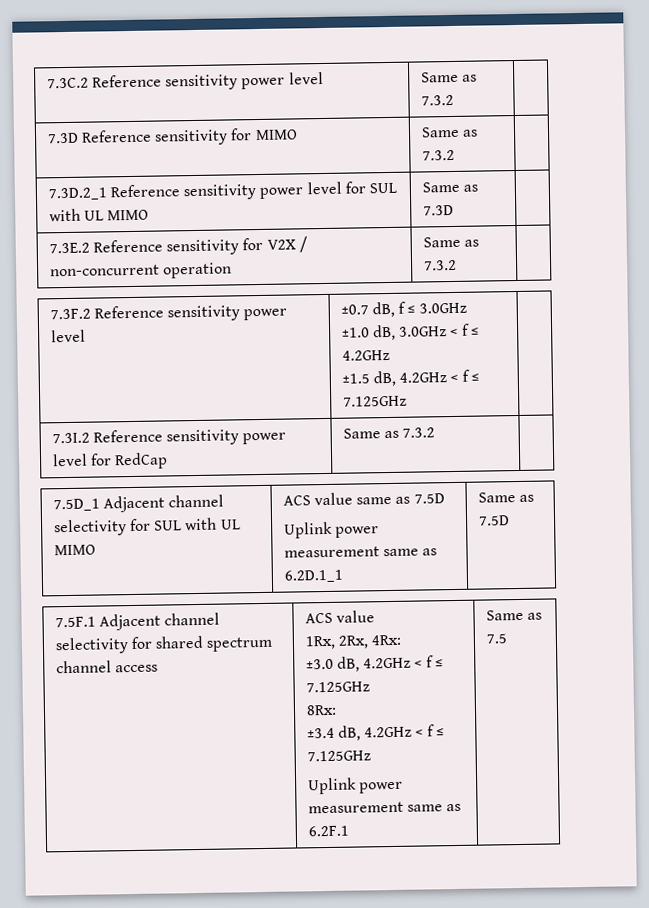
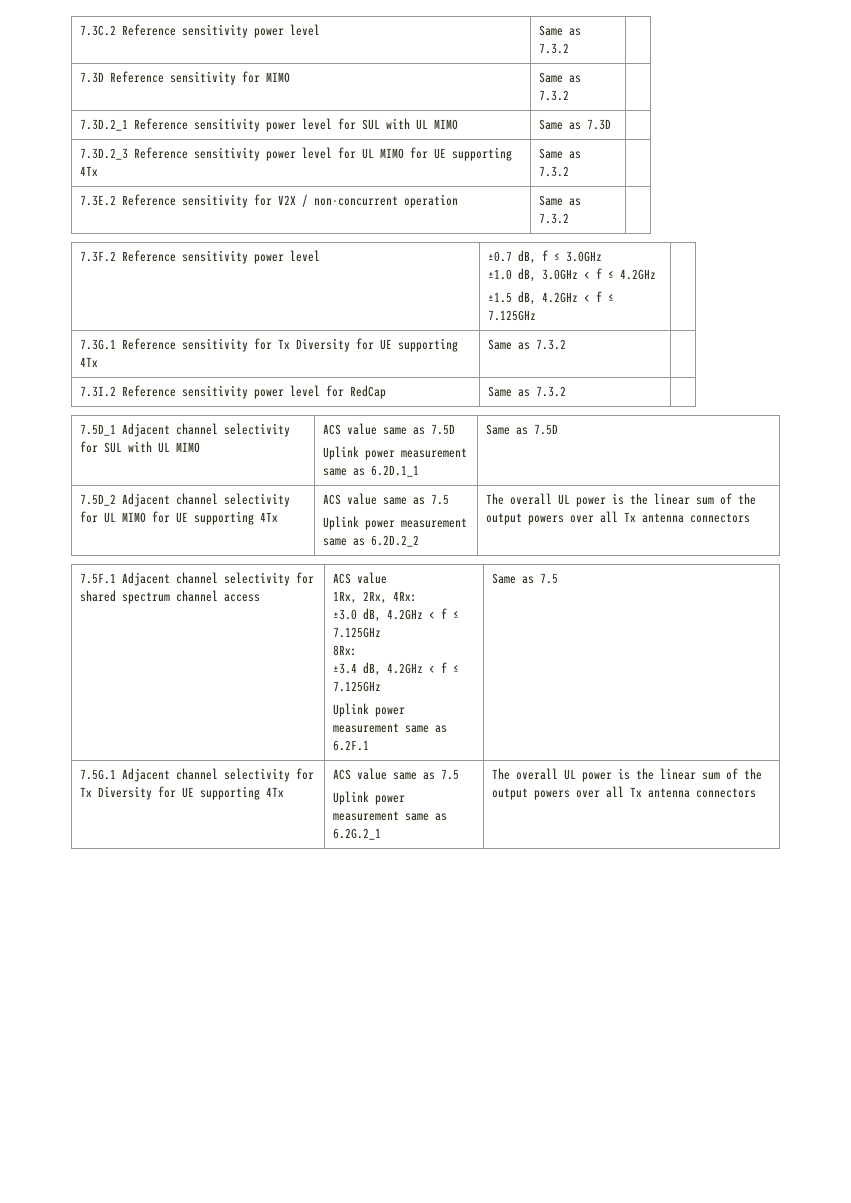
(454, 210) none -> [80,147,513,161] [80,166,99,176] [539,148,582,159] [539,166,570,177] // 7.3D.2_3 Reference sensitivity power level for UL MIMO for UE supporting 4Tx | Same as 7.3.2 |
(407, 401) none -> [80,338,459,352] [80,357,99,367] [488,339,567,350] // 7.3G.1 Reference sensitivity for Tx Diversity for UE supporting 4Tx | Same as 7.3.2 |
(510, 520) none -> [80,493,291,507] [80,511,279,525] [323,493,450,505] [323,516,468,530] [323,535,420,547] [486,493,757,507] [486,511,751,525] // 7.5D_2 Adjacent channel selectivity for UL MIMO for UE supporting 4Tx | ACS value same as 7.5 // Uplink power measurement same as 6.2D.2_2 | The overall UL power is the linear sum of the output powers over all Tx antenna connectors
(507, 638) none -> [80,768,315,782] [80,786,285,800] [333,768,460,780] [333,791,406,805] [333,811,448,821] [333,828,382,840] [492,768,763,782] [492,786,757,800] // 7.5G.1 Adjacent channel selectivity for Tx Diversity for UE supporting 4Tx | ACS value same as 7.5 // Uplink power measurement same as 6.2G.2_1 | The overall UL power is the linear sum of the output powers over all Tx antenna connectors

